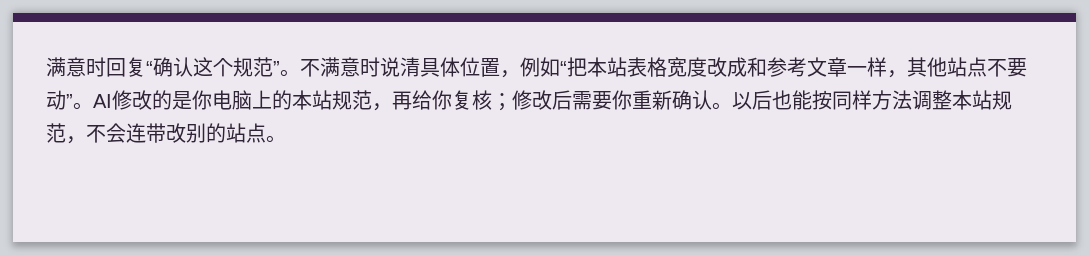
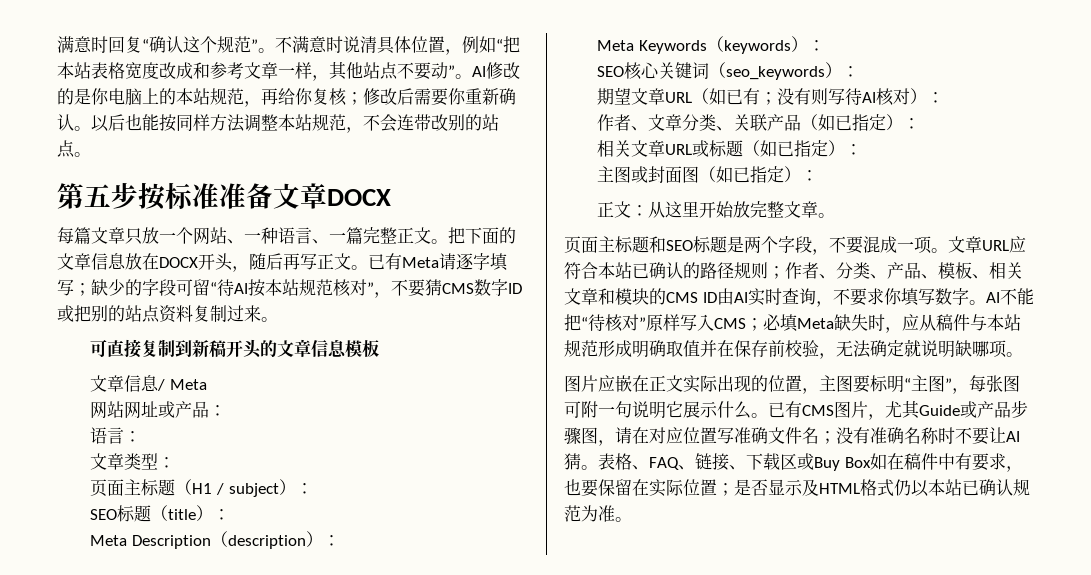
(286, 139) none -> [57,182,391,210] [57,227,516,245] [57,253,509,272] [57,279,522,298] [57,305,278,323] [90,339,380,358] [90,375,208,392] [90,401,227,419] [90,427,142,444] [90,453,176,470] [90,479,313,497] [90,505,231,522] [90,531,341,549] [597,36,826,54] [597,62,860,80] [597,87,945,106] [597,114,921,131] [597,140,863,157] [597,166,819,183] [597,201,836,218] [564,236,1026,255] [564,262,1023,279] [564,288,1034,307] [564,314,1021,333] [564,339,1023,359] [564,375,1020,394] [564,400,1028,420] [564,427,1020,446] [564,453,1023,472] [564,479,1030,497] [564,505,632,522] // 第五步按标准准备文章DOCX // 每篇文章只放一个网站、一种语言、一篇完整正文。把下面的文章信息放在DOCX开头，随后再写正文。已有Meta请逐字填写；缺少的字段可留“待AI按本站规范核对”，不要猜CMS数字ID或把别的站点资料复制过来。 // 可直接复制到新稿开头的文章信息模板 // 文章信息/ Meta // 网站网址或产品： // 语言： // 文章类型： // 页面主标题（H1 / subject）： // SEO标题（title）： // Meta Description（description）： // Meta Keywords（keywords）： // SEO核心关键词（seo_keywords）： // 期望文章URL（如已有；没有则写待AI核对）： // 作者、文章分类、关联产品（如已指定）： // 相关文章URL或标题（如已指定）： // 主图或封面图（如已指定）： // 正文：从这里开始放完整文章。 // 页面主标题和SEO标题是两个字段，不要混成一项。文章URL应符合本站已确认的路径规则；作者、分类、产品、模板、相关文章和模块的CMS ID由AI实时查询，不要求你填写数字。AI不能把“待核对”原样写入CMS；必填Meta缺失时，应从稿件与本站规范形成明确取值并在保存前校验，无法确定就说明缺哪项。 // 图片应嵌在正文实际出现的位置，主图要标明“主图”，每张图可附一句说明它展示什么。已有CMS图片，尤其Guide或产品步骤图，请在对应位置写准确文件名；没有准确名称时不要让AI猜。表格、FAQ、链接、下载区或Buy Box如在稿件中有要求，也要保留在实际位置；是否显示及HTML格式仍以本站已确认规范为准。

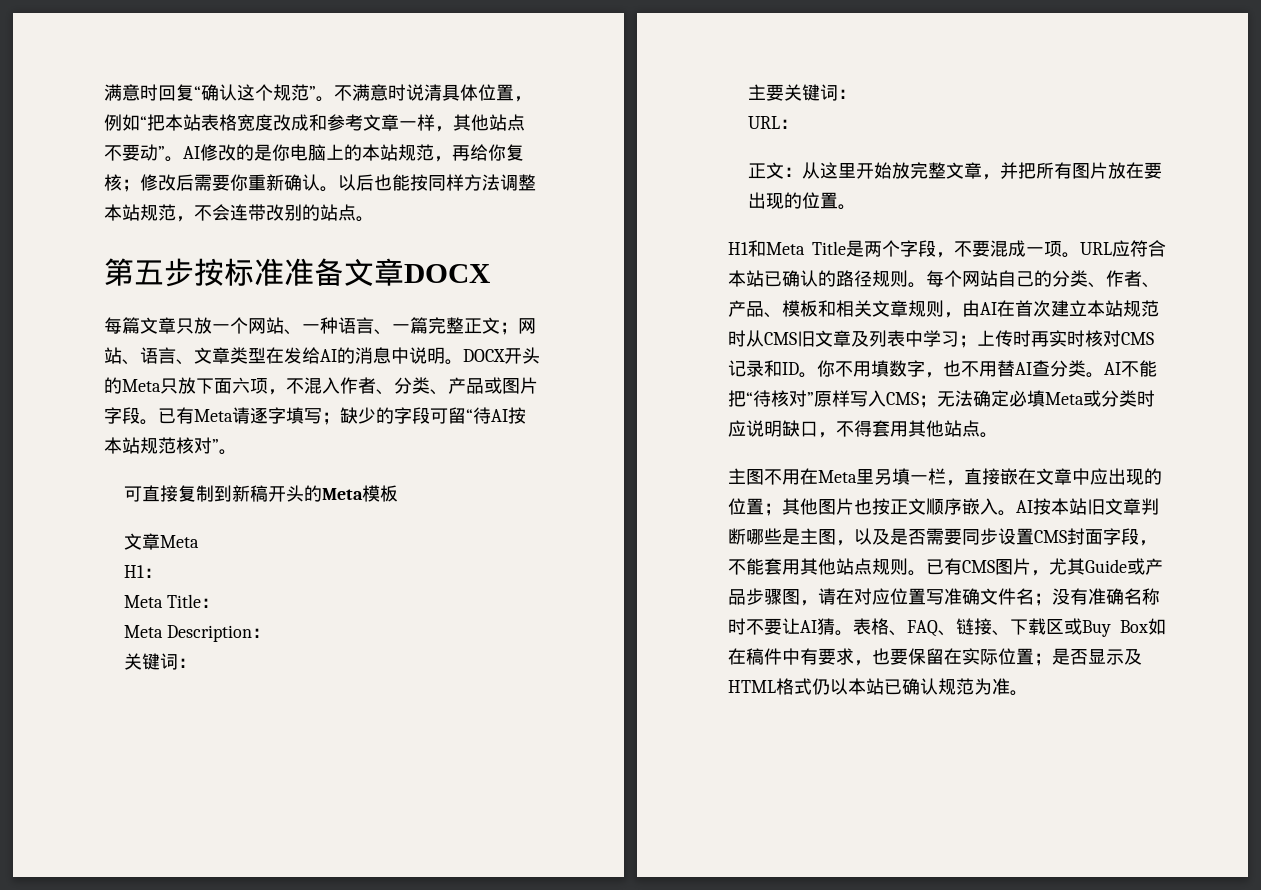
[431,227,516,244] [57,253,351,272] 。把下面的文章信息放在DOCX开头，随后再写正文 -> [500,318,536,335] [104,347,540,365] [104,377,538,395] [104,407,140,424] ；网站、语言、文章类型在发给AI的消息中说明。DOCX开头的Meta只放下面六项，不混入作者、分类、产品或图片字段
[374,279,522,298] [57,305,261,323] ，不要猜CMS数字ID或把别的站点资料复制过来 -> (219, 445) none
[277,339,348,358] 文章信息 -> [322,488,364,500] Meta
[124,375,166,392] 信息/ -> (161, 541) none
[90,401,227,419] [90,427,142,444] [90,453,176,470] [90,479,313,497] [90,505,214,522] 网站网址或产品： // 语言： // 文章类型： // 页面主标题（H1 / subject）： // SEO标题（title） -> [124,565,163,578] [124,594,202,608] H1： // Meta Title
[211,531,341,549] [597,36,826,54] [597,62,860,80] [597,87,945,106] [597,114,921,131] [597,140,863,157] [597,166,802,183] （description）： // Meta Keywords（keywords）： // SEO核心关键词（seo_keywords）： // 期望文章URL（如已有；没有则写待AI核对）： // 作者、文章分类、关联产品（如已指定）： // 相关文章URL或标题（如已指定）： // 主图或封面图（如已指定） -> [252,628,271,638] [124,653,197,670] [748,84,857,101] [748,116,781,129] ： // 关键词： // 主要关键词： // URL
[818,213,836,218] [564,236,727,254] 。 // 页面主标题和SEO标题 -> [982,162,1163,180] [748,192,857,210] [728,240,846,257] ，并把所有图片放在要出现的位置。 // H1和Meta Title
[948,236,982,253] 文章 -> (1080, 255) none
[768,262,870,279] ；作者、分类 -> [908,270,1142,288] 。每个网站自己的分类、作者
[972,262,1023,279] [564,288,969,307] 、相关文章和模块的CMS ID由AI实时查询，不要求你填写数字 -> [818,300,1159,318] [728,330,1154,348] [728,360,1086,378] 和相关文章规则，由AI在首次建立本站规范时从CMS旧文章及列表中学习；上传时再实时核对CMS记录和ID。你不用填数字，也不用替AI查分类
[763,314,1021,333] [564,339,1023,359] [564,375,1020,394] [564,401,751,419] 必填Meta缺失时，应从稿件与本站规范形成明确取值并在保存前校验，无法确定就说明缺哪项。 // 图片应嵌在正文实际出现的位置，主图要标明“主图”，每张图可附一句说明它展示什么 -> [937,390,1155,407] [728,420,998,438] [728,468,1162,486] [728,498,1159,516] [728,528,1157,546] [728,558,908,575] 无法确定必填Meta或分类时应说明缺口，不得套用其他站点。 // 主图不用在Meta里另填一栏，直接嵌在文章中应出现的位置；其他图片也按正文顺序嵌入。AI按本站旧文章判断哪些是主图，以及是否需要同步设置CMS封面字段，不能套用其他站点规则

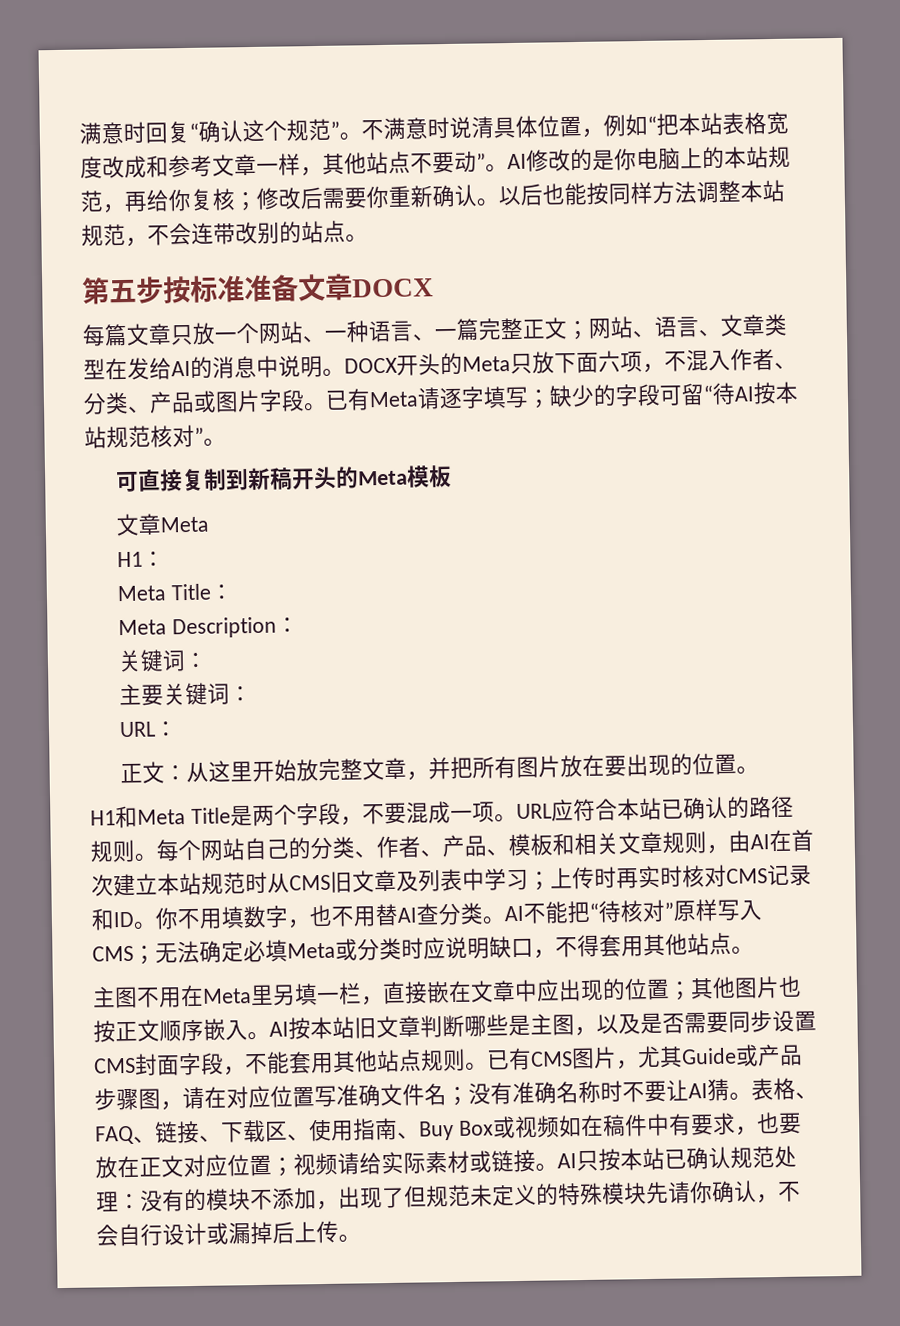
[1064,618,1082,635] 或 -> [287,1117,420,1142] 、使用指南、
(1148, 626) none -> [491,1115,560,1139] 或视频
[908,648,1142,666] [728,678,1010,695] 保留在实际位置；是否显示及HTML格式仍以本站已确认规范为准 -> [95,1145,797,1179] [96,1180,801,1212] [96,1220,339,1247] 放在正文对应位置；视频请给实际素材或链接。AI只按本站已确认规范处理：没有的模块不添加，出现了但规范未定义的特殊模块先请你确认，不会自行设计或漏掉后上传

